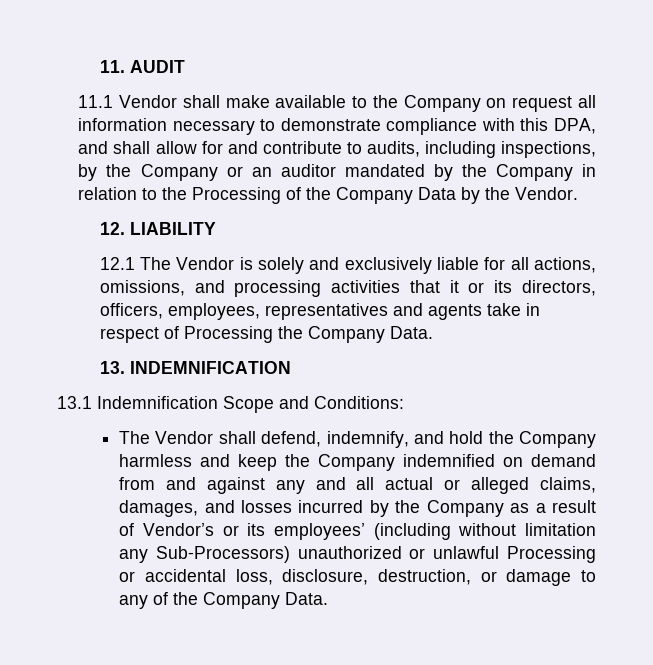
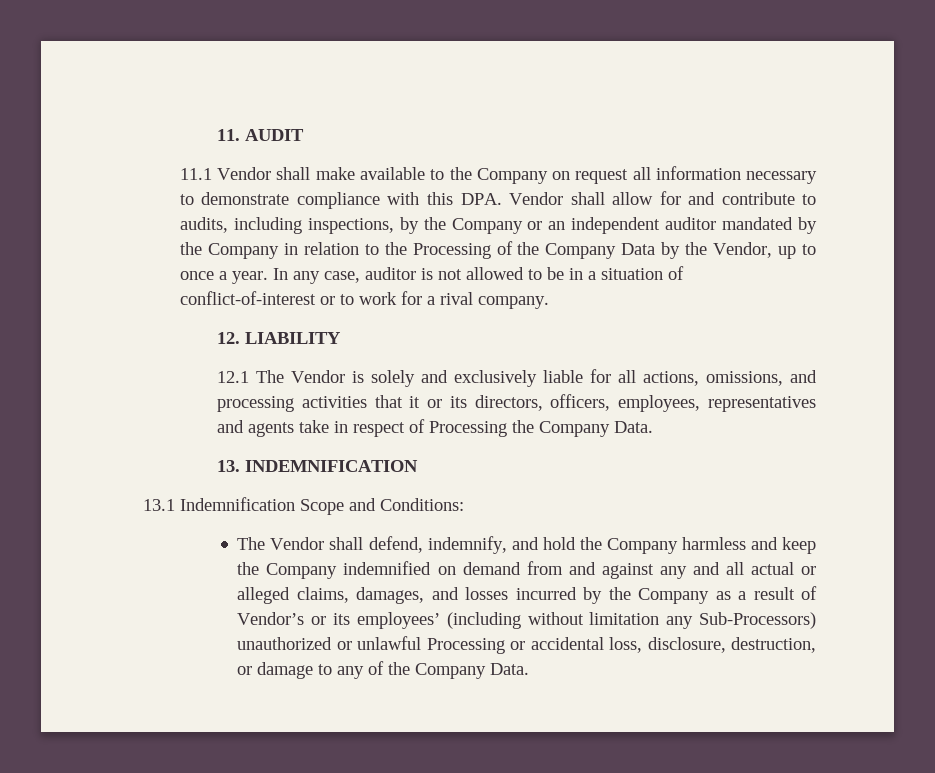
[554,118,596,134] [78,141,109,154] DPA, and -> [460,192,563,205] DPA. Vendor
(272, 172) none -> [571,217,661,234] independent
[515,187,579,200] Vendor. -> [713,242,817,259] [179,266,684,284] [179,291,549,309] Vendor, up to once a year. In any case, auditor is not allowed to be in a situation of conflict-of-interest or to work for a rival company.

